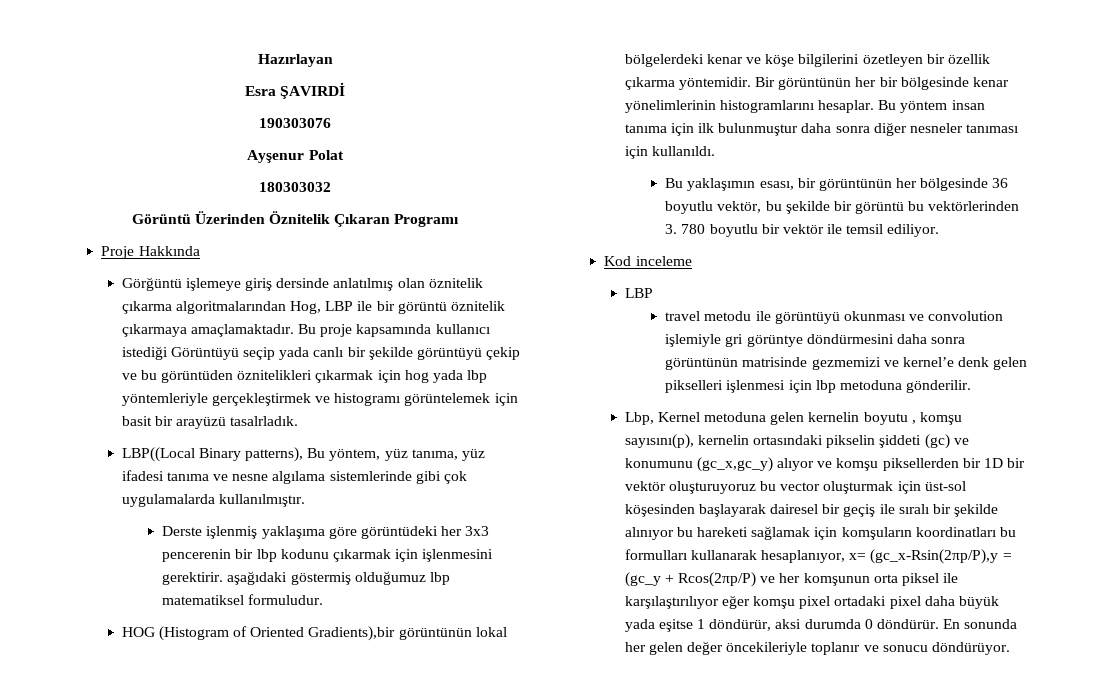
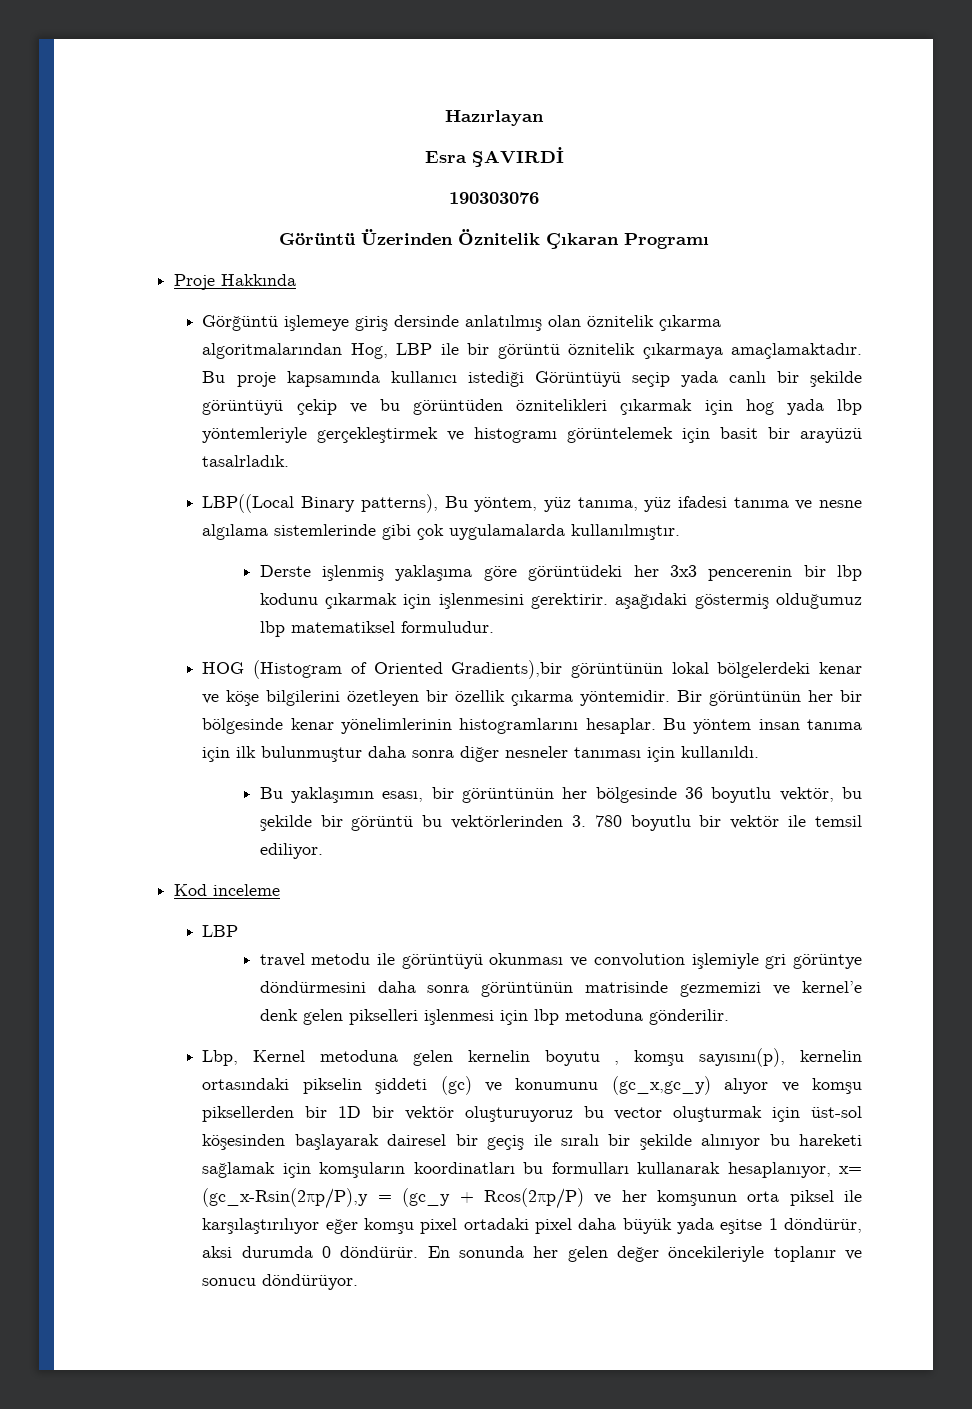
[247,150,344,163] [259,182,331,192] // Ayşenur Polat // 180303032 -> (539, 198) none

